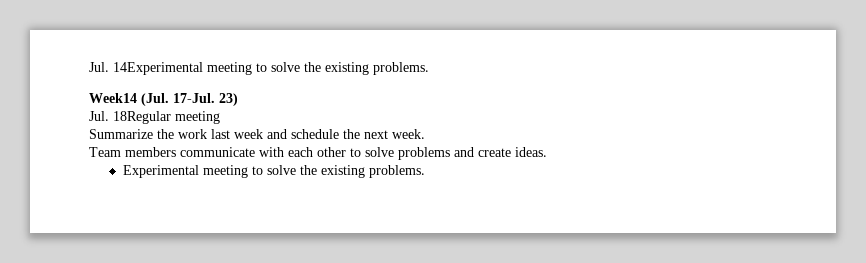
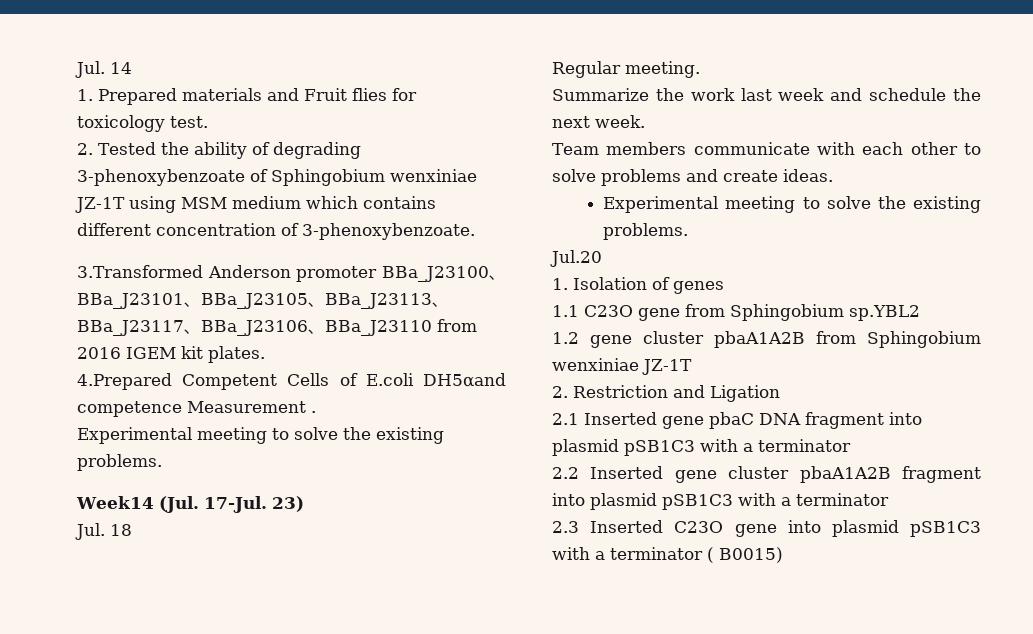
[89,62,203,75] Jul. 14Experimental -> [75,61,132,78] [77,88,417,105] [77,115,208,132] [77,142,361,159] [77,169,477,186] [75,196,436,213] [77,223,475,240] [77,265,506,282] [77,293,449,309] [77,319,477,336] [77,346,265,363] [77,373,506,390] [77,401,316,417] [77,427,192,444] Jul. 14 // 1. Prepared materials and Fruit flies for toxicology test. // 2. Tested the ability of degrading 3-phenoxybenzoate of Sphingobium wenxiniae JZ-1T using MSM medium which contains different concentration of 3-phenoxybenzoate. // 3.Transformed Anderson promoter BBa_J23100、BBa_J23101、BBa_J23105、BBa_J23113、BBa_J23117、BBa_J23106、BBa_J23110 from 2016 IGEM kit plates. // 4.Prepared Competent Cells of E.coli DH5αand competence Measurement . // Experimental
[113,111,220,124] 18Regular meeting -> [110,524,132,536] [552,61,700,78] 18 // Regular meeting.
(425, 171) none -> [550,250,602,267] [552,277,724,294] [552,304,920,321] [552,331,981,348] [552,358,692,375] [552,385,780,402] [552,412,922,429] [552,439,851,456] [552,466,981,483] [552,493,889,510] [552,520,981,537] [552,547,783,563] // Jul.20 // 1. Isolation of genes // 1.1 C23O gene from Sphingobium sp.YBL2 // 1.2 gene cluster pbaA1A2B from Sphingobium wenxiniae JZ-1T // 2. Restriction and Ligation // 2.1 Inserted gene pbaC DNA fragment into plasmid pSB1C3 with a terminator // 2.2 Inserted gene cluster pbaA1A2B fragment into plasmid pSB1C3 with a terminator // 2.3 Inserted C23O gene into plasmid pSB1C3 with a terminator ( B0015)

